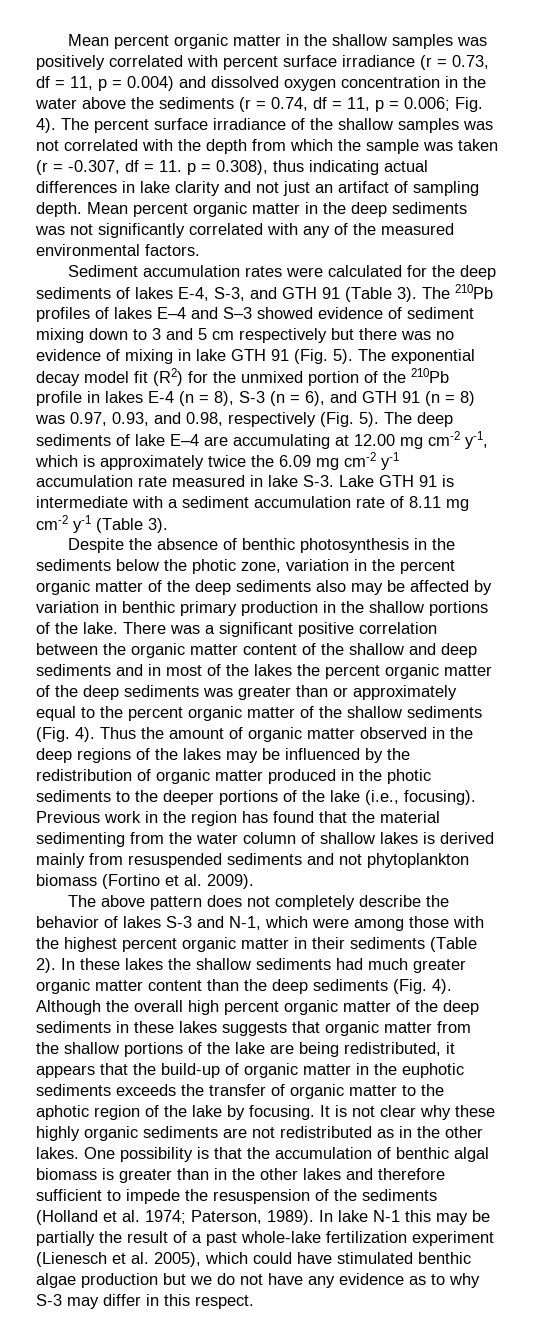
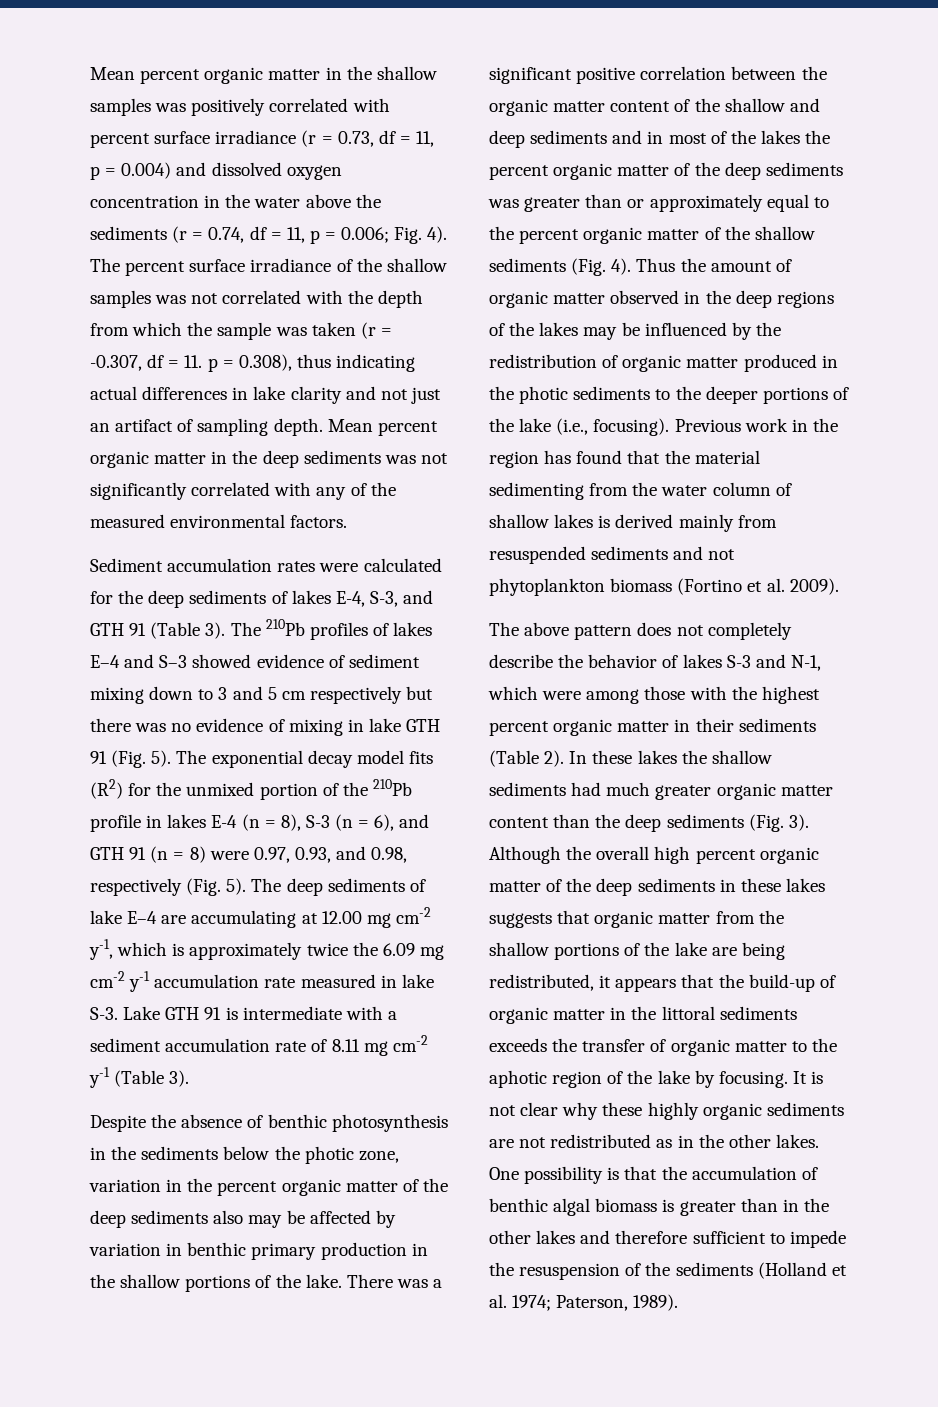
[134,371,148,383] fit -> [408,751,433,764] fits
[35,415,65,424] was -> [209,851,249,860] were
[432,979,452,994] 4). -> [788,814,809,831] 3).
[402,1063,464,1078] euphotic -> [661,1006,715,1020] littoral
[319,1210,490,1225] [36,1231,494,1246] [36,1252,471,1267] [36,1273,480,1288] [36,1294,254,1309] In lake N-1 this may be partially the result of a past whole-lake fertilization experiment (Lienesch et al. 2005), which could have stimulated benthic algae production but we do not have any evidence as to why S-3 may differ in this respect. -> (679, 1302) none

